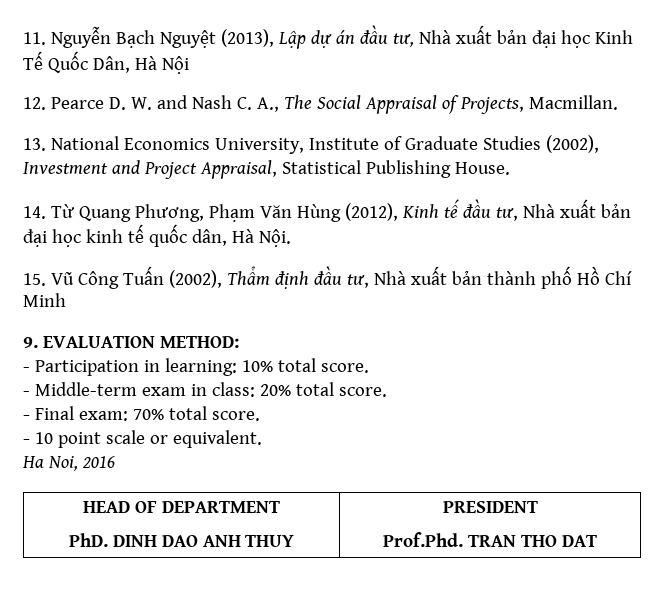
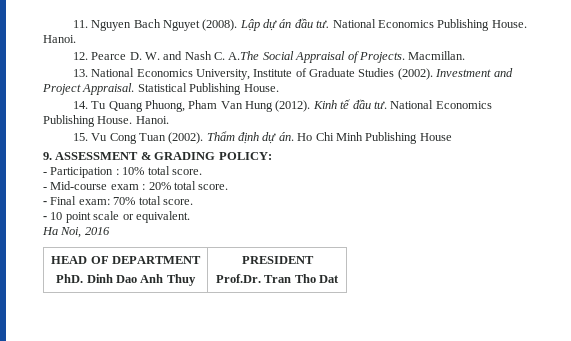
[50,25,633,49] [23,51,189,74] Nguyễn Bạch Nguyệt (2013), Lập dự án đầu tư, Nhà xuất bản đại học Kinh Tế Quốc Dân, Hà Nội -> [91,18,527,31] [43,35,76,43] Nguyen Bach Nguyet (2008). Lập dự án đầu tư. National Economics Publishing House. Hanoi.
[256,95,312,112] A., The -> [228,51,260,60] A.The
[459,97,524,114] Projects, -> [358,52,405,63] Projects.
[545,135,599,153] (2002), -> [397,68,433,80] (2002).
[199,160,277,179] Appraisal, -> [82,83,135,95] Appraisal.
[50,199,631,222] [23,224,291,247] [23,266,632,289] Từ Quang Phương, Phạm Văn Hùng (2012), Kinh tế đầu tư, Nhà xuất bản đại học kinh tế quốc dân, Hà Nội. // 15. Vũ Công Tuấn (2002), Thẩm định đầu tư, Nhà xuất bản thành phố Hồ Chí -> [91,99,492,112] [43,115,169,127] [72,131,334,144] Tu Quang Phuong, Pham Van Hung (2012). Kinh tế đầu tư. National Economics Publishing House. Hanoi. // 15. Vu Cong Tuan (2002). Thẩm định dự án. Ho Chi
(66, 300) none -> [365,132,452,144] Publishing House
[42,336,239,348] EVALUATION METHOD: -> [55,152,272,160] ASSESSMENT & GRADING POLICY:
[143,358,237,376] in learning: -> [115,169,119,175] :
[34,382,255,397] Middle-term exam in class: -> [50,181,146,190] Mid-course exam :
[112,535,295,547] [442,501,538,513] [383,532,597,547] DINH DAO ANH THUY | PRESIDENT // Prof.Phd. TRAN THO DAT -> [86,274,196,286] [241,256,314,264] [215,274,340,283] Dinh Dao Anh Thuy | PRESIDENT // Prof.Dr. Tran Tho Dat

